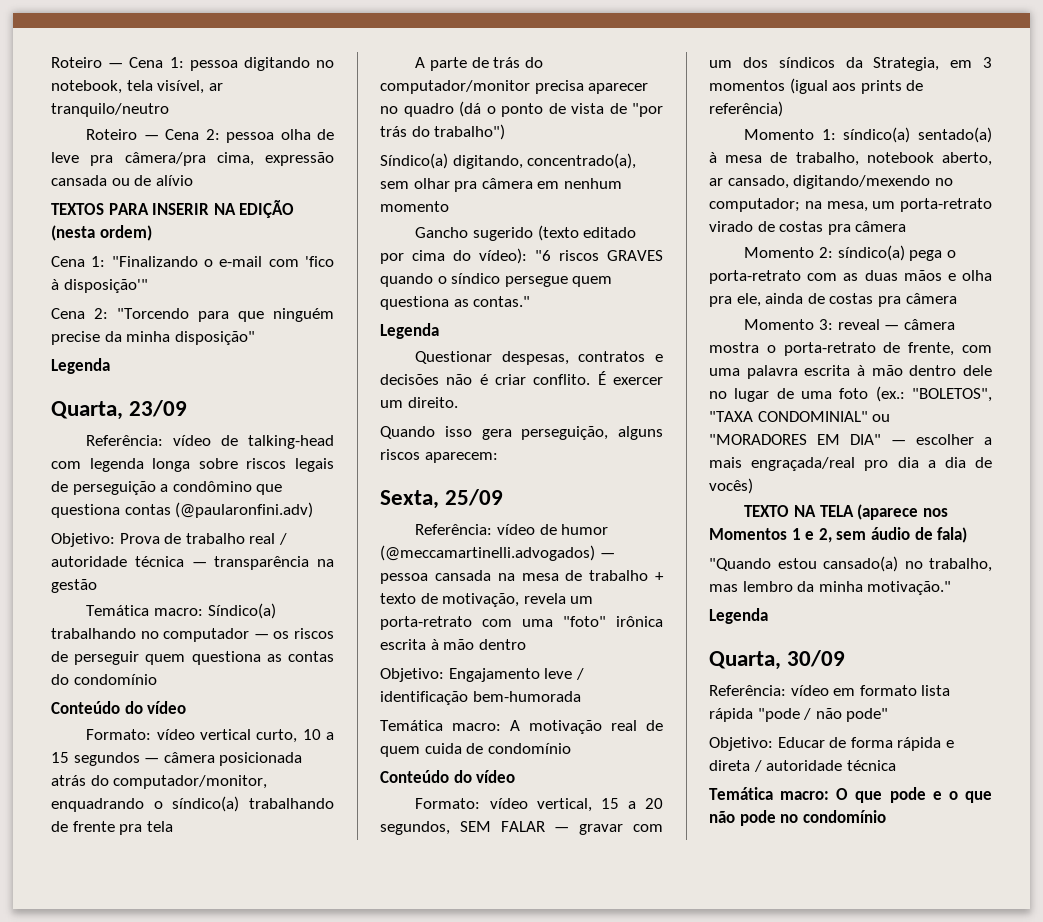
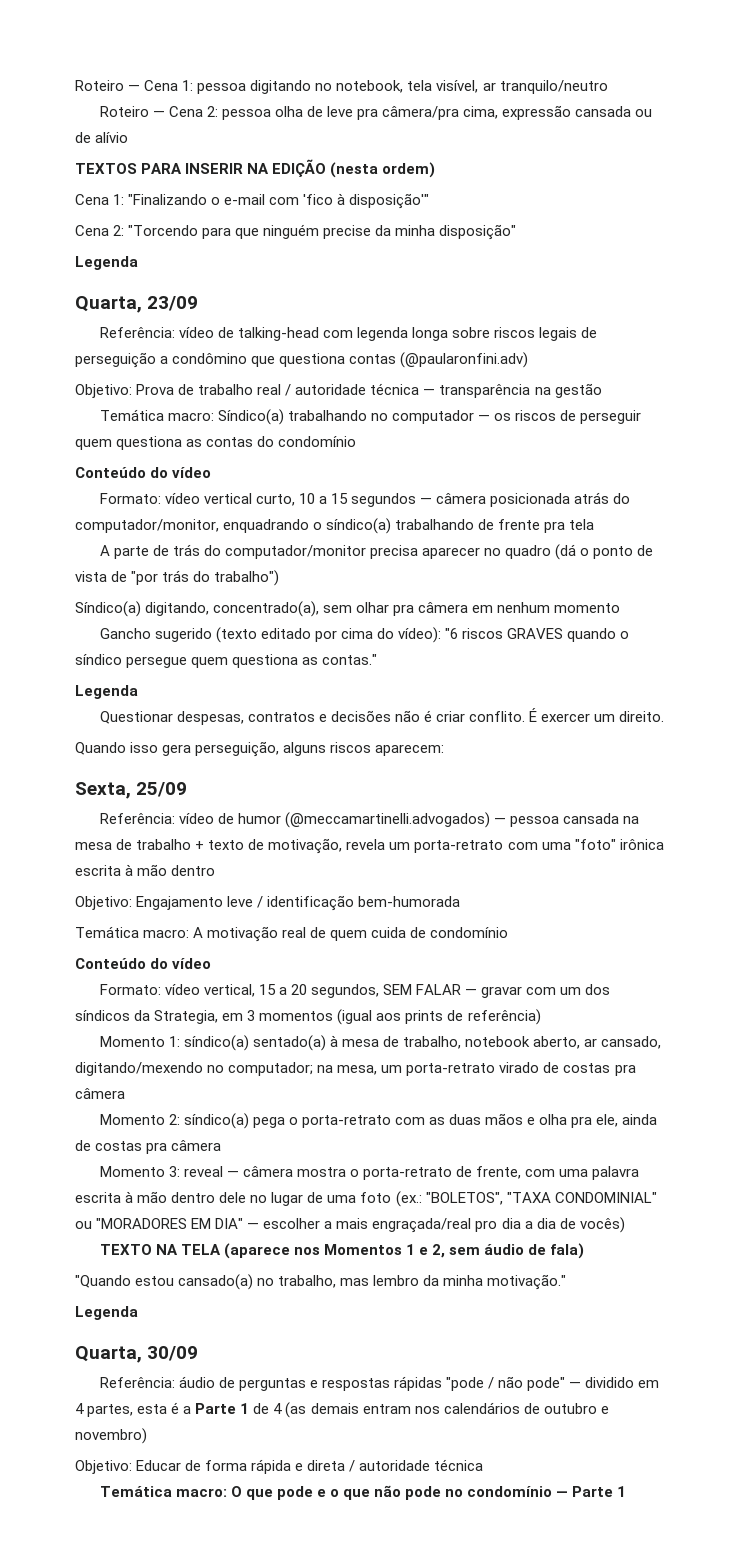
[790,685,951,696] [709,708,889,722] vídeo em formato lista rápida "pode / não pode" -> [178,1376,660,1391] [75,1402,609,1418] [75,1428,147,1444] áudio de perguntas e respostas rápidas "pode / não pode" — dividido em 4 partes, esta é a Parte 1 de 4 (as demais entram nos calendários de outubro e novembro)
(886, 816) none -> [556,1486,627,1497] — Parte 1

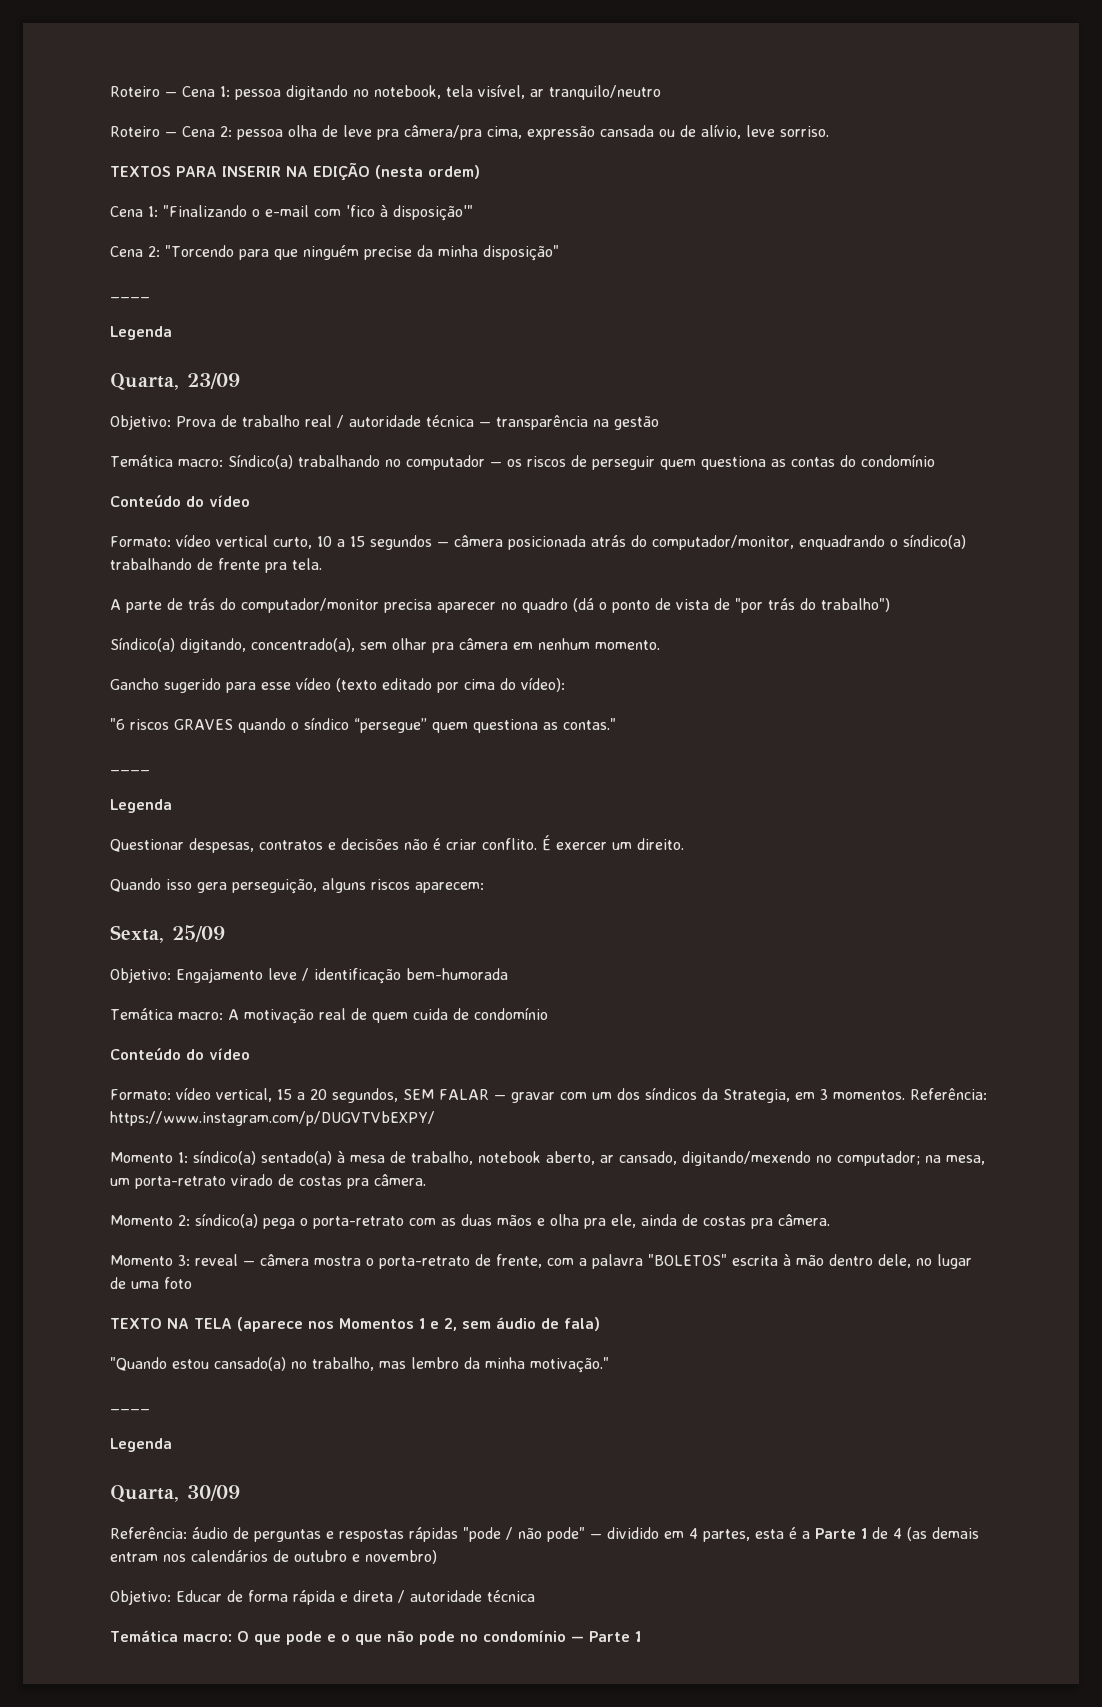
[95,132,129,143] alívio -> [701,124,829,139] alívio, leve sorriso.
(517, 232) none -> [110,297,150,299] // ____
[99,327,598,341] [75,352,529,368] // Referência: vídeo de talking-head com legenda longa sobre riscos legais de perseguição a condômino que questiona contas (@paularonfini.adv) -> (240, 381) none
[569,519,595,530] tela -> [292,558,322,570] tela.
[554,603,621,613] momento -> [595,640,660,650] momento.
(212, 635) none -> [226,677,331,693] para esse vídeo
(442, 635) none -> (565, 684) //
[126,656,188,668] persegue -> [354,718,427,733] “persegue”
(378, 659) none -> [110,770,150,772] // ____
[99,812,640,828] [75,838,664,854] [75,864,216,876] // Referência: vídeo de humor (@meccamartinelli.advogados) — pessoa cansada na mesa de trabalho + texto de motivação, revela um porta-retrato com uma "foto" irônica escrita à mão dentro -> (225, 933) none
[259,1009,541,1025] momentos (igual aos prints de referência) -> [833,1088,987,1100] [110,1111,435,1126] momentos. Referência: https://www.instagram.com/p/DUGVTVbEXPY/
[75,1088,125,1099] câmera -> [374,1174,426,1186] câmera.
[171,1140,222,1151] câmera -> [778,1214,830,1226] câmera.
[559,1166,640,1180] [75,1191,247,1203] uma palavra escrita à mão dentro dele -> [579,1254,911,1269] a palavra "BOLETOS" escrita à mão dentro dele,
[395,1191,657,1207] [75,1217,625,1233] (ex.: "BOLETOS", "TAXA CONDOMINIAL" ou "MORADORES EM DIA" — escolher a mais engraçada/real pro dia a dia de vocês) -> (192, 1283) none
(567, 1282) none -> [110,1409,150,1411] // ____

